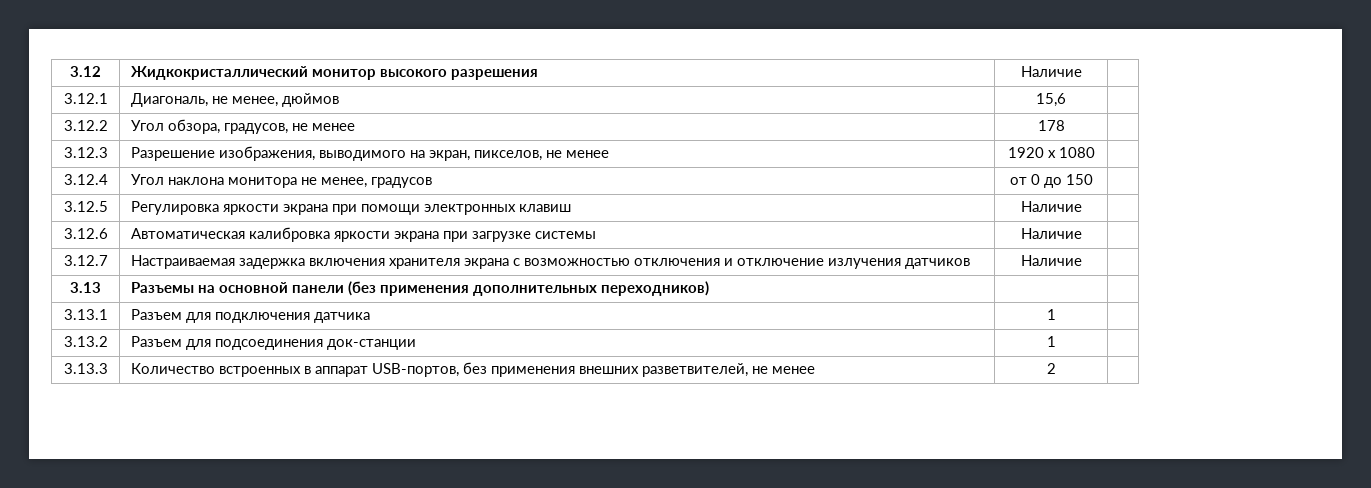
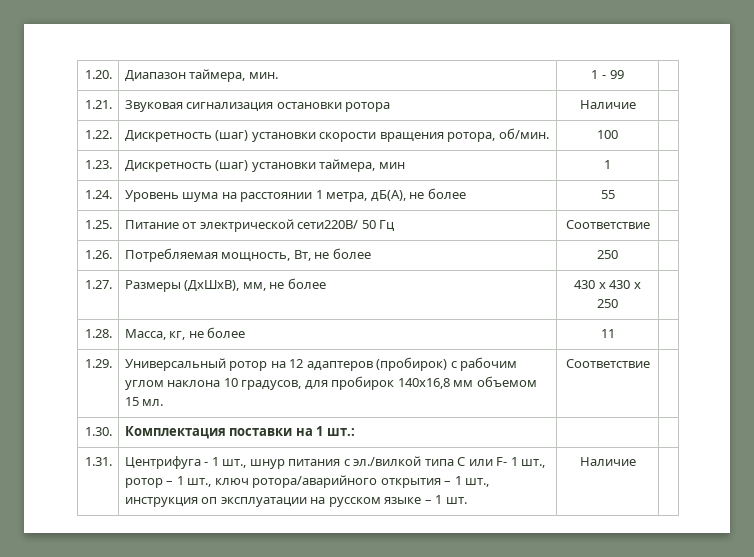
[70,66,101,77] [130,66,538,80] [1020,66,1082,77] [63,93,108,104] [130,93,339,107] [1036,93,1066,107] [63,120,108,131] [130,119,355,134] [1037,120,1065,131] [63,147,108,158] [130,146,609,161] [1007,147,1095,158] [63,174,108,185] [130,174,432,188] [1009,174,1093,188] [63,201,108,212] [130,201,571,215] [1020,201,1082,212] [63,228,108,239] [130,227,596,242] [1020,228,1082,239] [63,255,108,266] [130,255,970,269] [1020,255,1082,266] [70,282,101,293] [130,281,709,296] [63,309,108,320] [130,309,370,323] [1046,309,1056,320] [63,336,108,347] [130,336,416,350] [1046,336,1056,347] [63,363,108,374] [130,362,815,377] [1046,363,1056,374] 3.12 | Жидкокристаллический монитор высокого разрешения | Наличие | // 3.12.1 | Диагональ, не менее, дюймов | 15,6 | // 3.12.2 | Угол обзора, градусов, не менее | 178 | // 3.12.3 | Разрешение изображения, выводимого на экран, пикселов, не менее | 1920 х 1080 | // 3.12.4 | Угол наклона монитора не менее, градусов | от 0 до 150 | // 3.12.5 | Регулировка яркости экрана при помощи электронных клавиш | Наличие | // 3.12.6 | Автоматическая калибровка яркости экрана при загрузке системы | Наличие | // 3.12.7 | Настраиваемая задержка включения хранителя экрана с возможностью отключения и отключение излучения датчиков | Наличие | // 3.13 | Разъемы на основной панели (без применения дополнительных переходников) | | // 3.13.1 | Разъем для подключения датчика | 1 | // 3.13.2 | Разъем для подсоединения док-станции | 1 | // 3.13.3 | Количество встроенных в аппарат USB-портов, без применения внешних разветвителей, не менее | 2 -> [84,70,112,79] [124,69,278,82] [591,70,624,79] [84,100,112,109] [124,100,391,112] [579,100,636,109] [84,130,112,139] [124,128,549,142] [597,130,618,139] [84,160,112,169] [124,159,405,172] [604,160,611,169] [84,190,112,199] [124,188,466,202] [600,190,615,199] [84,220,112,229] [124,219,395,232] [565,220,650,229] [84,250,112,259] [124,248,371,262] [597,250,618,259] [84,280,112,289] [124,278,326,292] [574,280,641,289] [597,299,618,308] [84,329,112,338] [124,327,246,340] [600,329,615,338] [84,359,112,368] [124,357,518,371] [124,376,537,390] [124,397,164,406] [565,359,650,368] [84,427,112,436] [124,426,355,439] [84,457,112,466] [124,456,546,469] [124,475,490,488] [124,495,467,507] [579,457,636,466] 1.20. | Диапазон таймера, мин. | 1 - 99 | // 1.21. | Звуковая сигнализация остановки ротора | Наличие | // 1.22. | Дискретность (шаг) установки скорости вращения ротора, об/мин. | 100 | // 1.23. | Дискретность (шаг) установки таймера, мин | 1 | // 1.24. | Уровень шума на расстоянии 1 метра, дБ(А), не более | 55 | // 1.25. | Питание от электрической сети220В/ 50 Гц | Соответствие | // 1.26. | Потребляемая мощность, Вт, не более | 250 | // 1.27. | Размеры (ДхШхВ), мм, не более | 430 х 430 х 250 | // 1.28. | Масса, кг, не более | 11 | // 1.29. | Универсальный ротор на 12 адаптеров (пробирок) с рабочим углом наклона 10 градусов, для пробирок 140х16,8 мм объемом 15 мл. | Соответствие | // 1.30. | Комплектация поставки на 1 шт.: | | // 1.31. | Центрифуга - 1 шт., шнур питания с эл./вилкой типа С или F- 1 шт., ротор – 1 шт., ключ ротора/аварийного открытия – 1 шт., инструкция оп эксплуатации на русском языке – 1 шт. | Наличие

